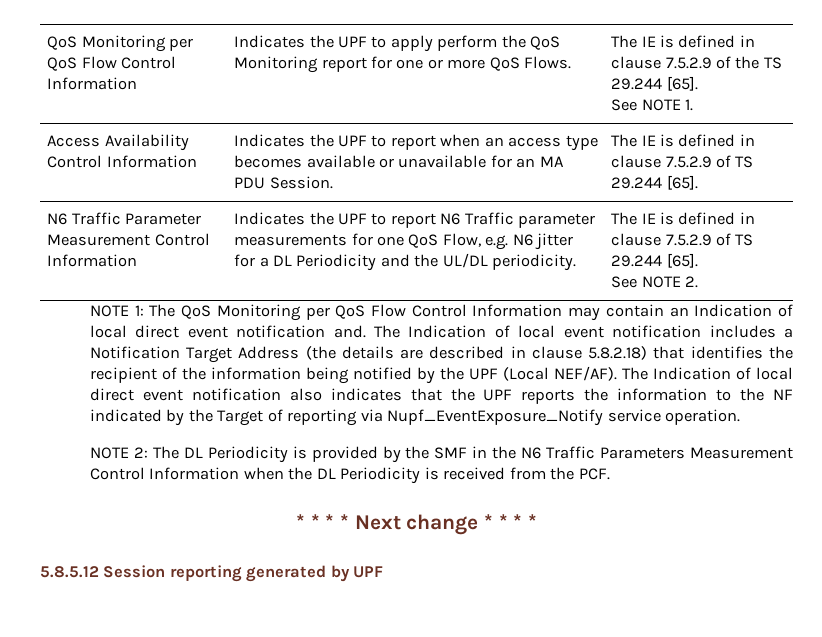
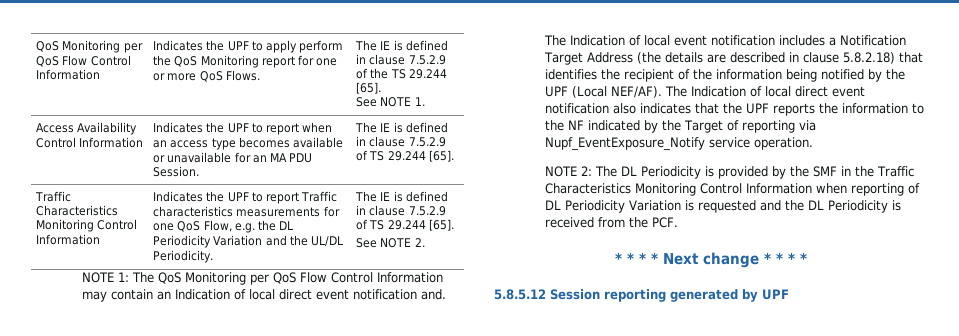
[47,212,202,225] [47,233,210,246] [47,254,138,267] [234,212,596,228] N6 Traffic Parameter Measurement Control Information | Indicates the UPF to report N6 Traffic parameter -> [35,191,72,202] [36,205,119,216] [36,219,138,232] [36,234,101,245] [153,191,337,204] [153,206,234,217] Traffic Characteristics Monitoring Control Information | Indicates the UPF to report Traffic characteristics
[512,233,574,250] [234,254,377,271] N6 jitter for a DL Periodicity -> [257,220,293,231] [153,235,263,248] the DL Periodicity Variation
[492,254,577,271] periodicity. -> [153,250,214,263] Periodicity.
[521,446,793,459] [89,467,284,480] N6 Traffic Parameters Measurement Control Information when -> [876,166,914,177] [544,183,920,196] [544,200,781,213] Traffic Characteristics Monitoring Control Information when reporting of DL Periodicity Variation is requested and

